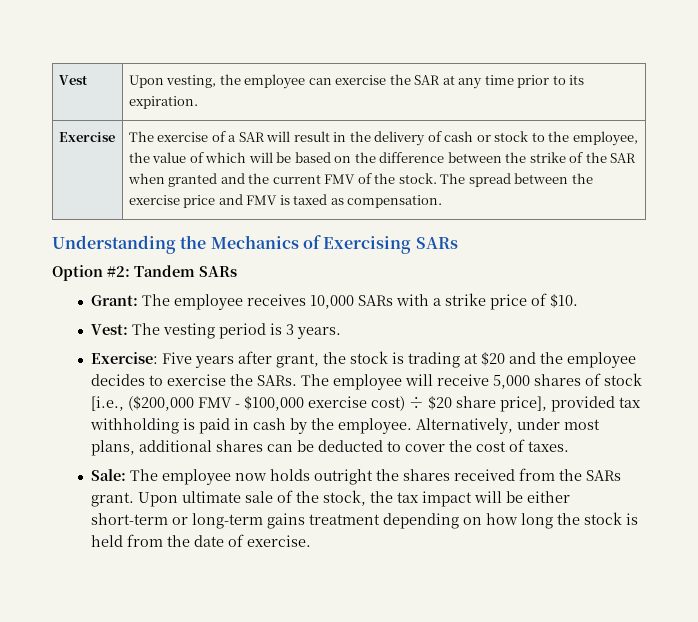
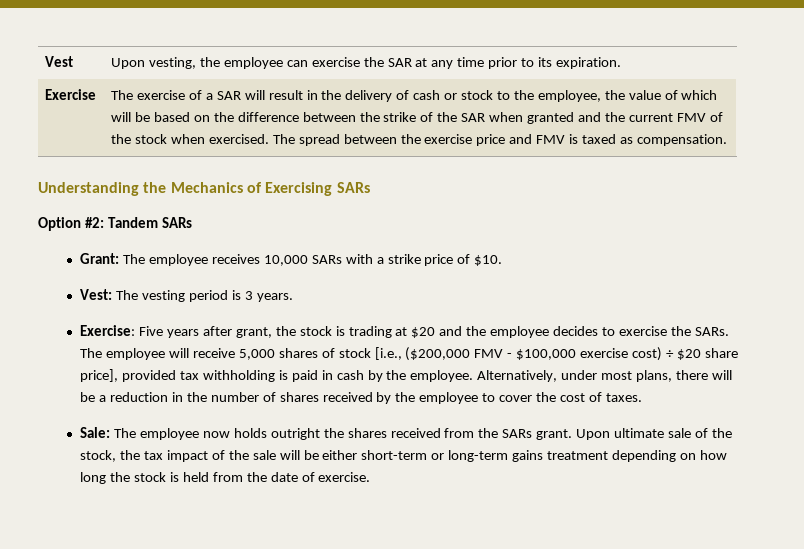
[398,173,437,184] stock. -> [135,134,269,144] stock when exercised.
[138,440,383,452] additional shares can be deducted -> [675,370,732,380] [80,392,479,404] there will be a reduction in the number of shares received by the employee
(472, 499) none -> [211,450,276,460] of the sale

